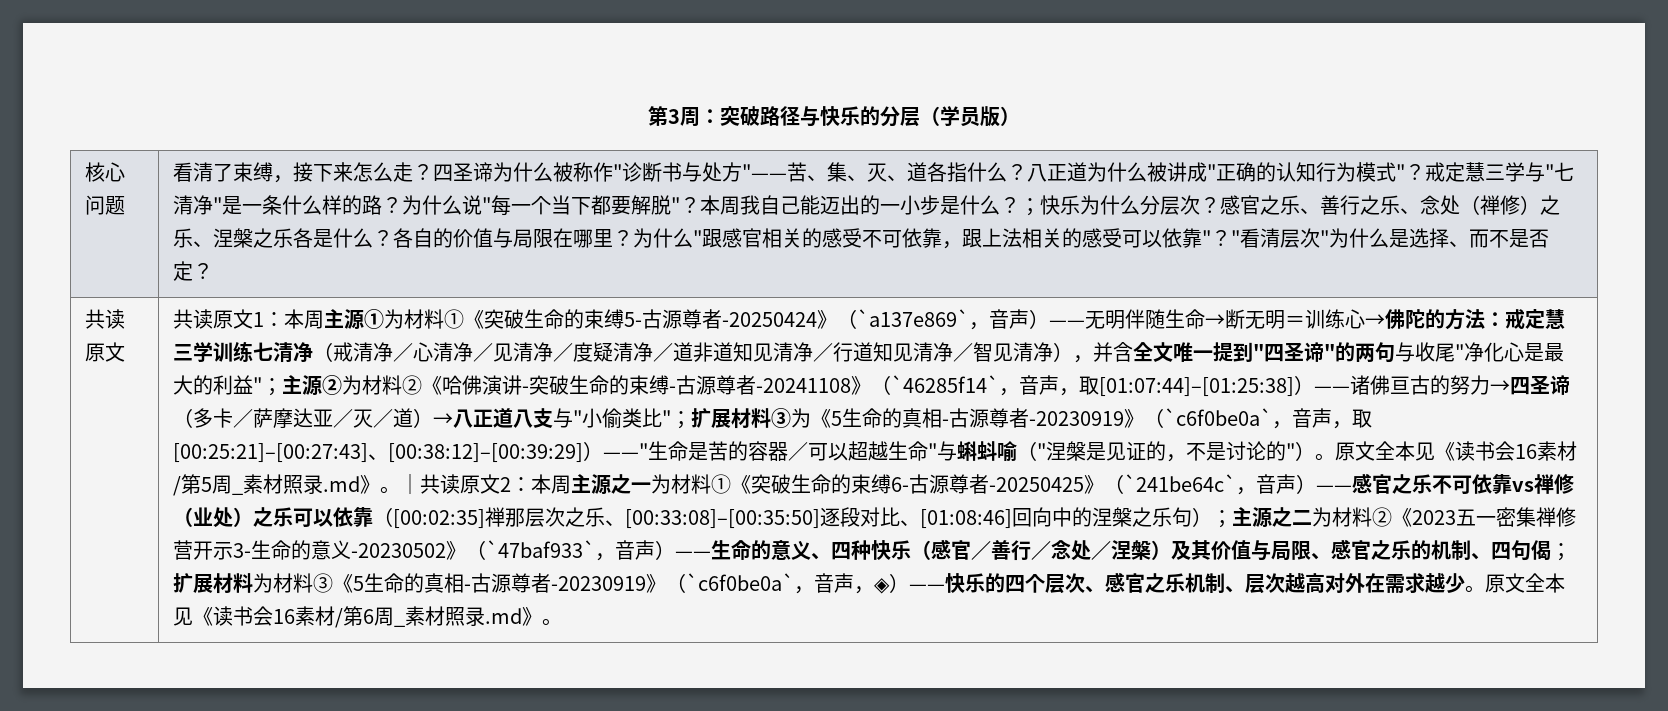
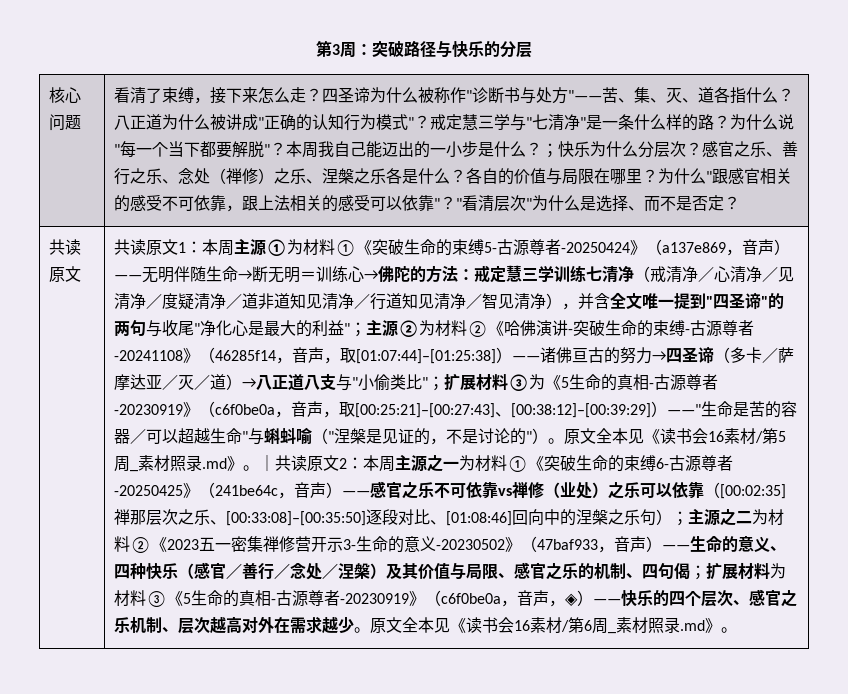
[920,106,1020,127] （学员版） -> (532, 50) none
[857,309,970,327] `a137e869` -> [661,242,726,253] a137e869
[891,375,1000,393] `46285f14` -> [214,350,276,361] 46285f14
[1164,408,1273,426] `c6f0be0a` -> [214,404,275,415] c6f0be0a
[1124,474,1237,492] `241be64c` -> [214,485,278,496] 241be64c
[486,540,596,558] `47baf933` -> [536,539,598,550] 47baf933
[686,573,795,591] `c6f0be0a` -> [440,593,501,604] c6f0be0a

